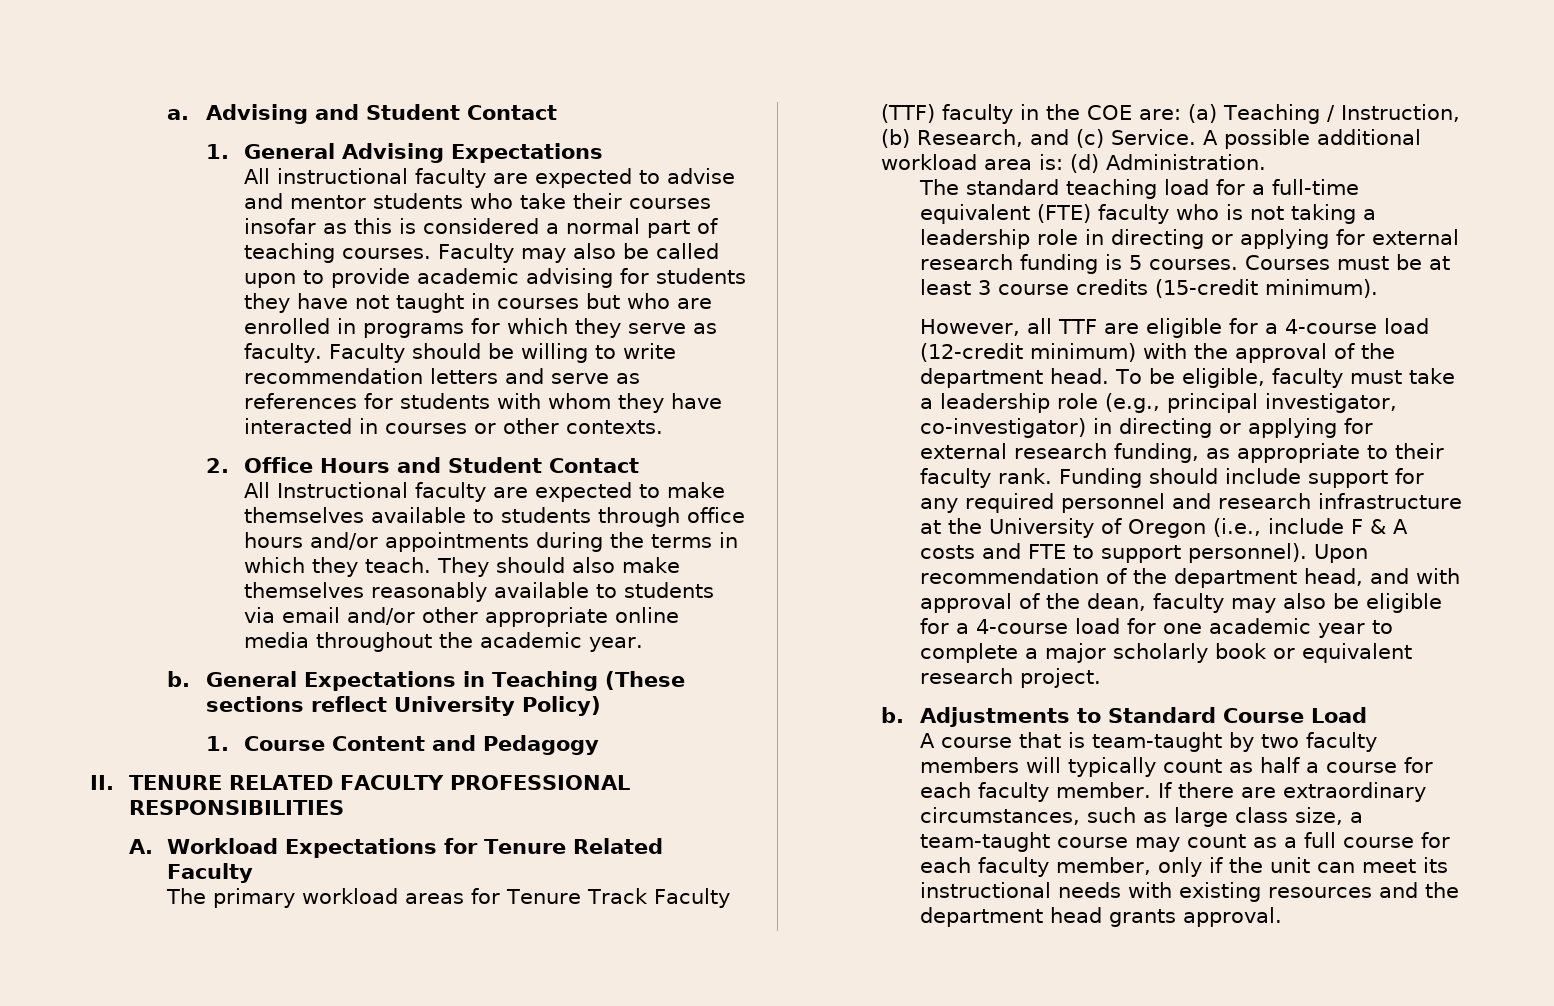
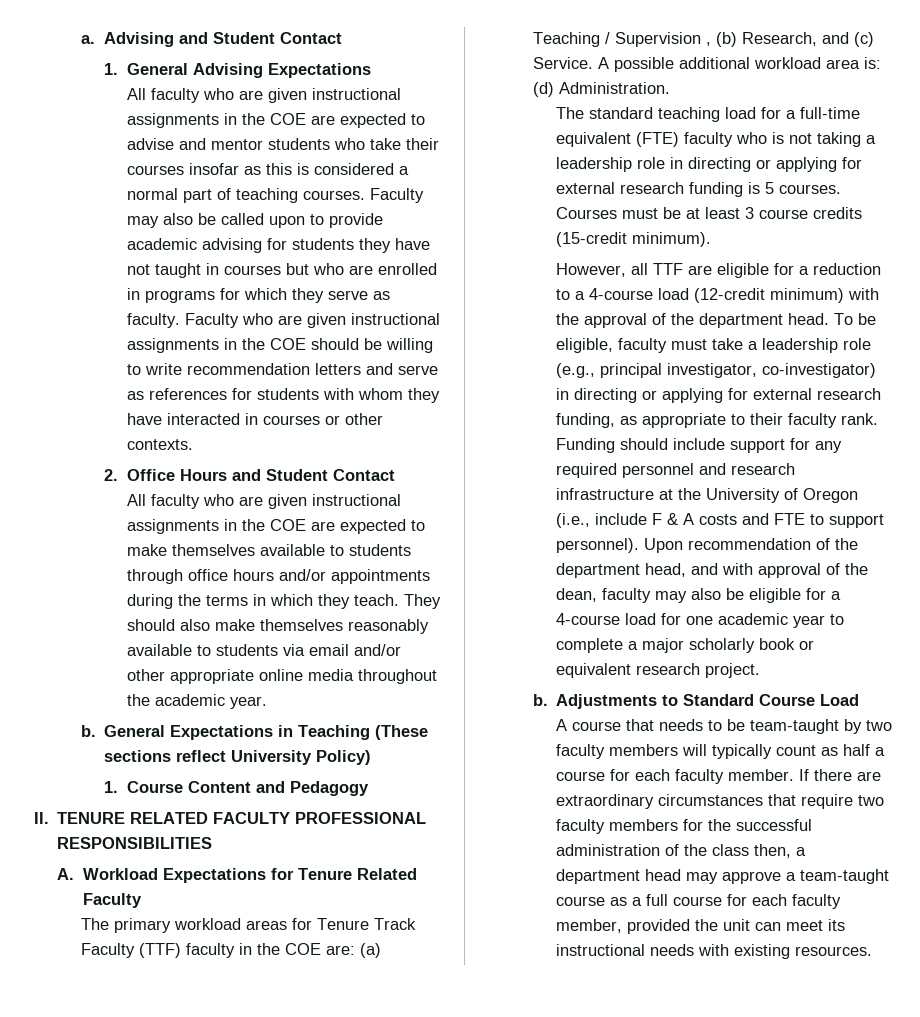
[277,168,487,188] instructional faculty -> [151,88,402,103] [127,113,307,128] faculty who are given instructional assignments in the COE
(406, 353) none -> [242,313,441,328] [127,338,307,353] who are given instructional assignments in the COE
[277,482,487,502] Instructional faculty -> [151,494,402,509] [127,519,307,534] faculty who are given instructional assignments in the COE
[1341,104,1461,122] Instruction, -> [614,32,711,47] Supervision ,
(1278, 328) none -> [812,263,881,275] [555,289,585,300] reduction to a
[1067,732,1085,748] is -> [658,719,745,731] needs to be
[919,807,1343,827] circumstances, such as large class size, -> [657,794,884,809] [555,819,812,834] [555,844,806,858] [555,869,781,884] circumstances that require two faculty members for the successful administration of the class then, a department head may approve
[1134,834,1246,852] may count -> (605, 901) none
[1157,857,1223,877] only if -> [626,919,690,934] provided
[1267,882,1459,898] [919,907,1282,927] resources and the department head grants approval. -> [794,946,872,956] resources.

